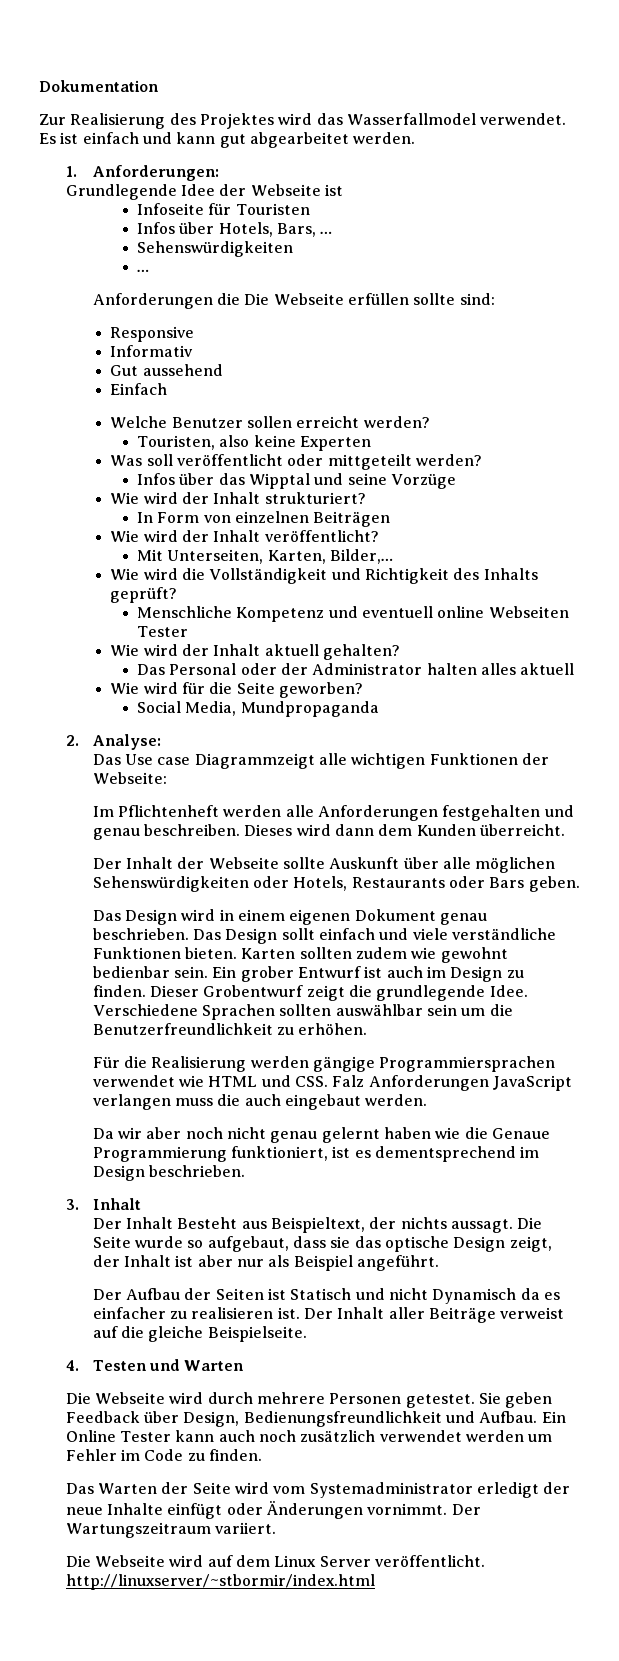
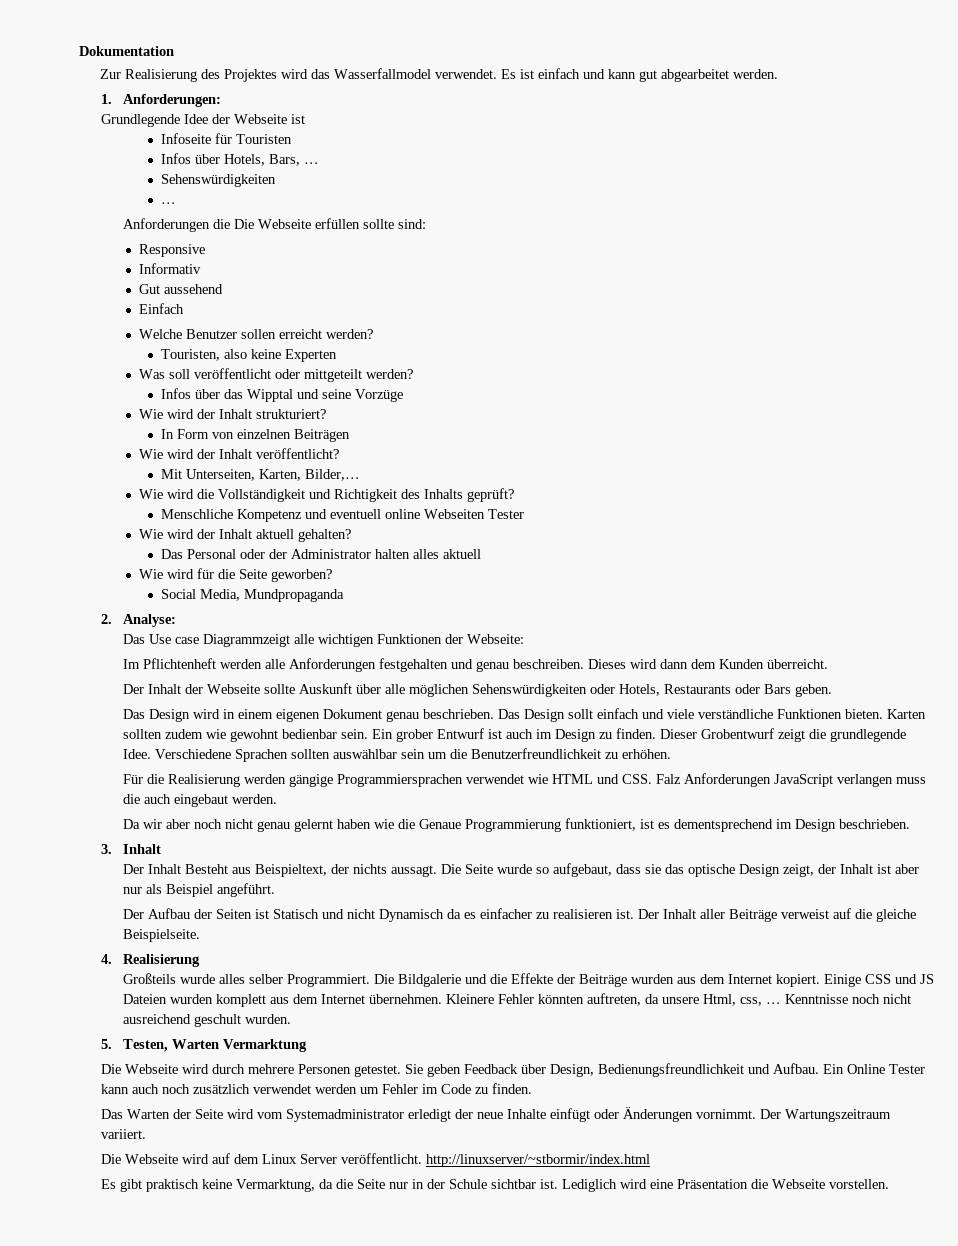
[92,1359,245,1371] Testen und Warten -> [123,954,201,967] [123,973,935,987] [123,993,912,1007] [123,1014,292,1027] [101,1039,308,1052] Realisierung // Großteils wurde alles selber Programmiert. Die Bildgalerie und die Effekte der Beiträge wurden aus dem Internet kopiert. Einige CSS und JS Dateien wurden komplett aus dem Internet übernehmen. Kleinere Fehler könnten auftreten, da unsere Html, css, … Kenntnisse noch nicht ausreichend geschult wurden. // 5. Testen, Warten Vermarktung
(375, 1582) none -> [101,1179,890,1192] // Es gibt praktisch keine Vermarktung, da die Seite nur in der Schule sichtbar ist. Lediglich wird eine Präsentation die Webseite vorstellen.

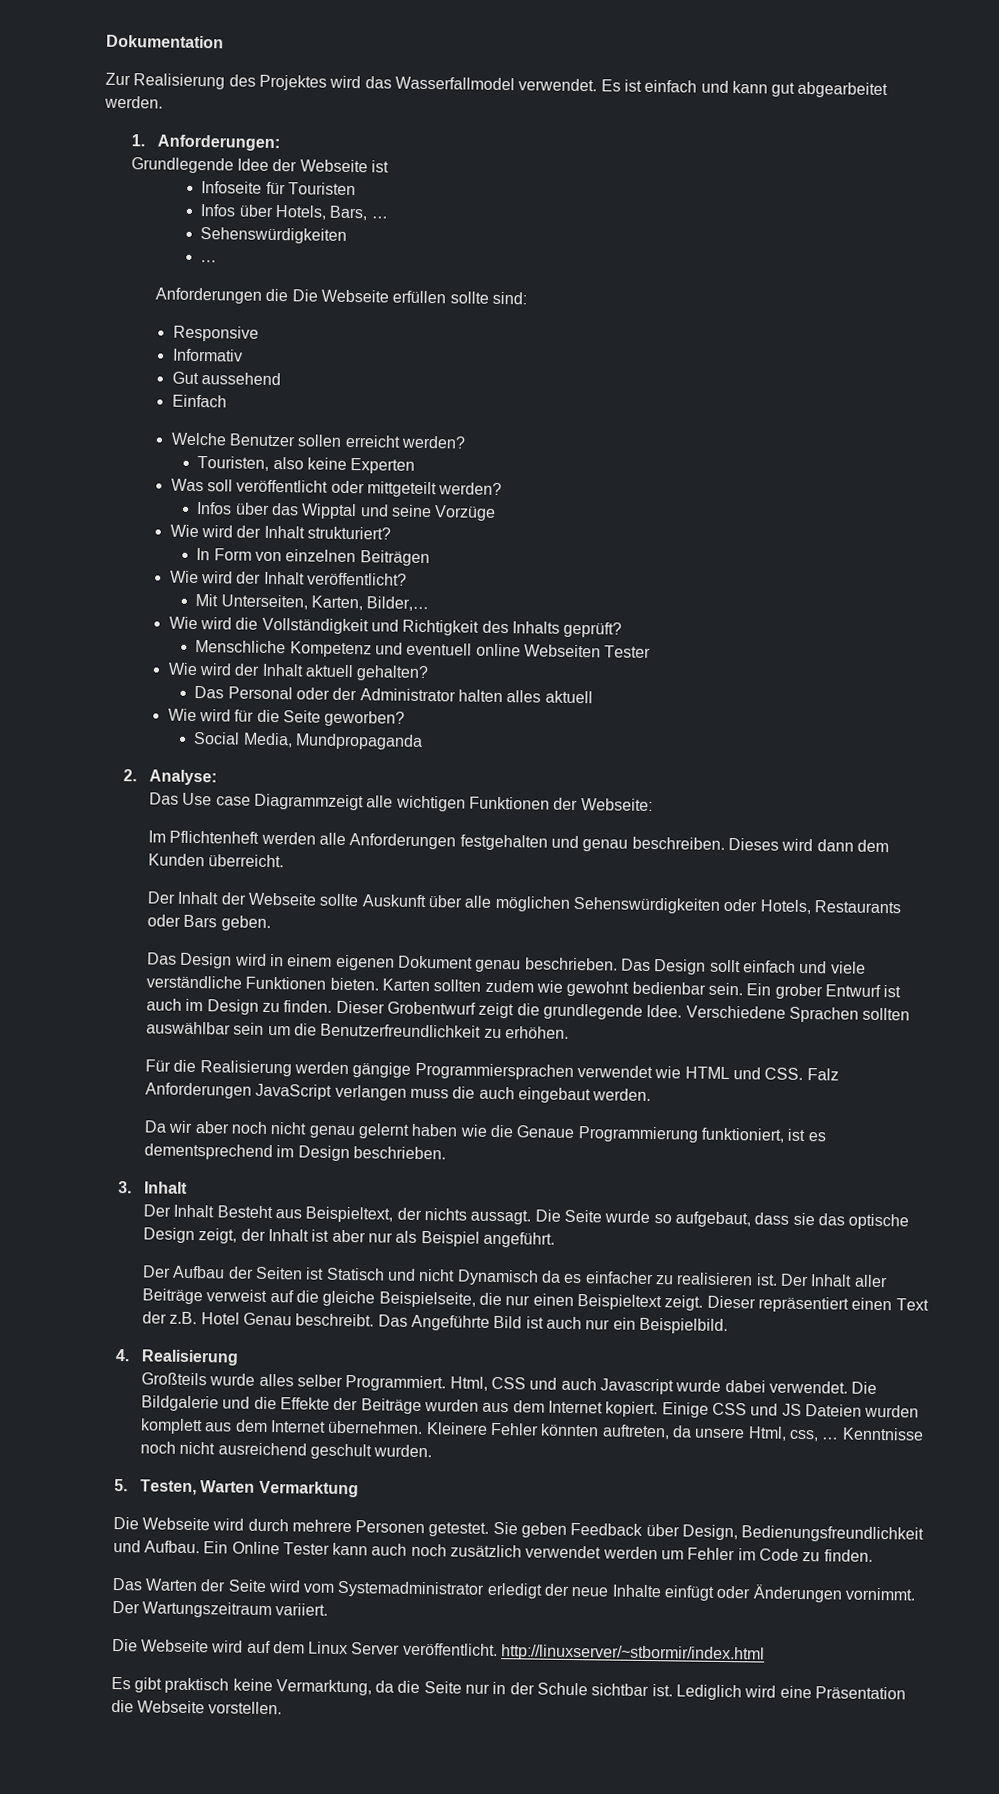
[123,929,201,942] Beispielseite. -> [378,1291,929,1313] [142,1311,728,1335] Beispielseite, die nur einen Beispieltext zeigt. Dieser repräsentiert einen Text der z.B. Hotel Genau beschreibt. Das Angeführte Bild ist auch nur ein Beispielbild.
(371, 980) none -> [449,1376,848,1395] Html, CSS und auch Javascript wurde dabei verwendet.

